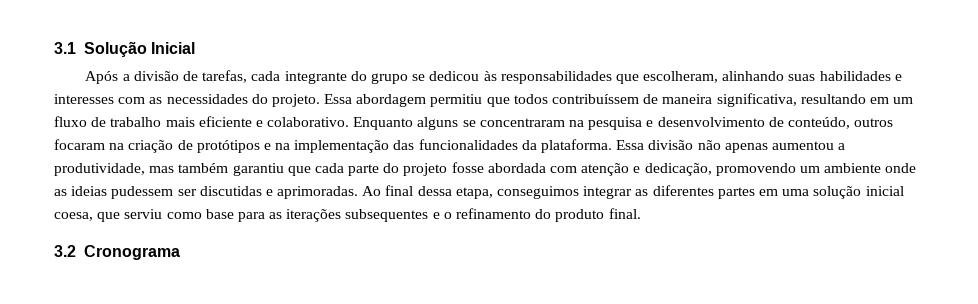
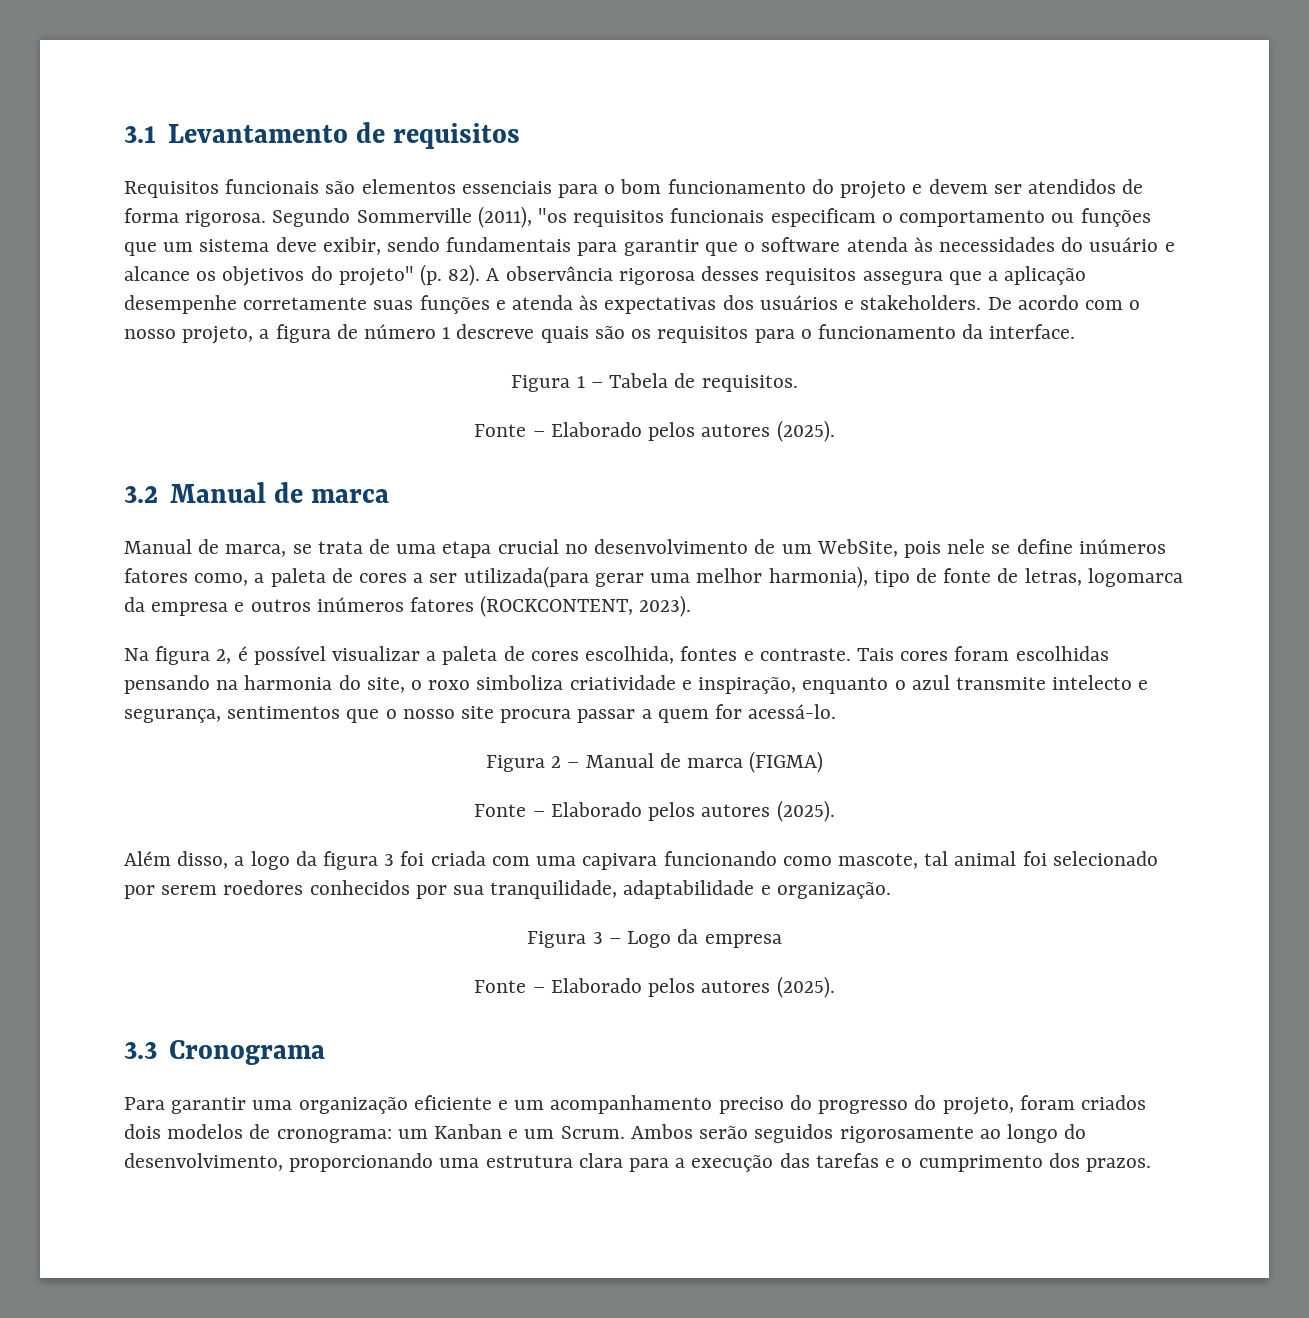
[83,41,196,57] [85,70,902,84] [54,93,914,107] [54,116,894,130] [54,139,846,153] [54,162,917,176] [54,185,904,199] [54,208,641,222] [54,245,180,260] Solução Inicial // Após a divisão de tarefas, cada integrante do grupo se dedicou às responsabilidades que escolheram, alinhando suas habilidades e interesses com as necessidades do projeto. Essa abordagem permitiu que todos contribuíssem de maneira significativa, resultando em um fluxo de trabalho mais eficiente e colaborativo. Enquanto alguns se concentraram na pesquisa e desenvolvimento de conteúdo, outros focaram na criação de protótipos e na implementação das funcionalidades da plataforma. Essa divisão não apenas aumentou a produtividade, mas também garantiu que cada parte do projeto fosse abordada com atenção e dedicação, promovendo um ambiente onde as ideias pudessem ser discutidas e aprimoradas. Ao final dessa etapa, conseguimos integrar as diferentes partes em uma solução inicial coesa, que serviu como base para as iterações subsequentes e o refinamento do produto final. // 3.2 Cronograma -> [167,122,521,149] [124,179,1144,199] [124,206,1151,228] [124,237,1175,256] [124,264,1087,286] [124,295,1141,314] [124,324,1076,344] [511,373,798,392] [474,420,835,442] [124,482,390,503] [124,539,1166,558] [124,566,1183,588] [124,595,692,617] [124,646,1109,665] [124,675,1149,694] [124,704,837,723] [485,751,824,773] [474,800,835,822] [124,851,1158,870] [124,880,891,899] [527,929,782,948] [474,976,835,998] [124,1040,325,1065] [124,1095,1146,1115] [124,1124,1087,1143] [124,1153,1151,1172] Levantamento de requisitos // Requisitos funcionais são elementos essenciais para o bom funcionamento do projeto e devem ser atendidos de forma rigorosa. Segundo Sommerville (2011), "os requisitos funcionais especificam o comportamento ou funções que um sistema deve exibir, sendo fundamentais para garantir que o software atenda às necessidades do usuário e alcance os objetivos do projeto" (p. 82). A observância rigorosa desses requisitos assegura que a aplicação desempenhe corretamente suas funções e atenda às expectativas dos usuários e stakeholders. De acordo com o nosso projeto, a figura de número 1 descreve quais são os requisitos para o funcionamento da interface. // Figura 1 – Tabela de requisitos. // Fonte – Elaborado pelos autores (2025). // 3.2 Manual de marca // Manual de marca, se trata de uma etapa crucial no desenvolvimento de um WebSite, pois nele se define inúmeros fatores como, a paleta de cores a ser utilizada(para gerar uma melhor harmonia), tipo de fonte de letras, logomarca da empresa e outros inúmeros fatores (ROCKCONTENT, 2023). // Na figura 2, é possível visualizar a paleta de cores escolhida, fontes e contraste. Tais cores foram escolhidas pensando na harmonia do site, o roxo simboliza criatividade e inspiração, enquanto o azul transmite intelecto e segurança, sentimentos que o nosso site procura passar a quem for acessá-lo. // Figura 2 – Manual de marca (FIGMA) // Fonte – Elaborado pelos autores (2025). // Além disso, a logo da figura 3 foi criada com uma capivara funcionando como mascote, tal animal foi selecionado por serem roedores conhecidos por sua tranquilidade, adaptabilidade e organização. // Figura 3 – Logo da empresa // Fonte – Elaborado pelos autores (2025). // 3.3 Cronograma // Para garantir uma organização eficiente e um acompanhamento preciso do progresso do projeto, foram criados dois modelos de cronograma: um Kanban e um Scrum. Ambos serão seguidos rigorosamente ao longo do desenvolvimento, proporcionando uma estrutura clara para a execução das tarefas e o cumprimento dos prazos.

